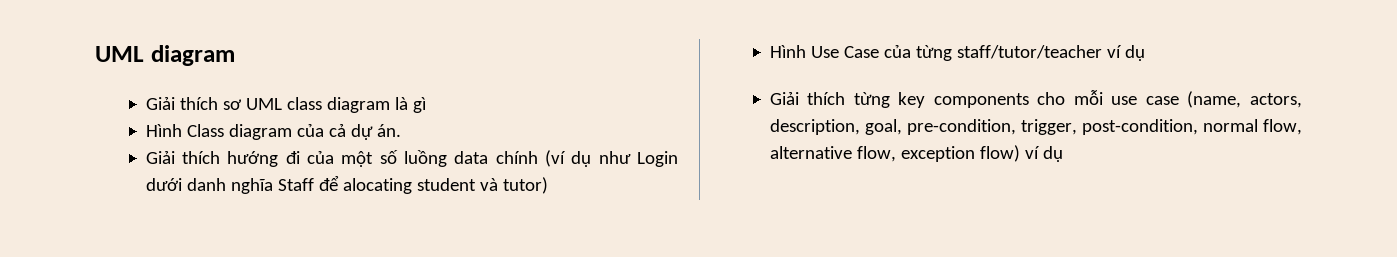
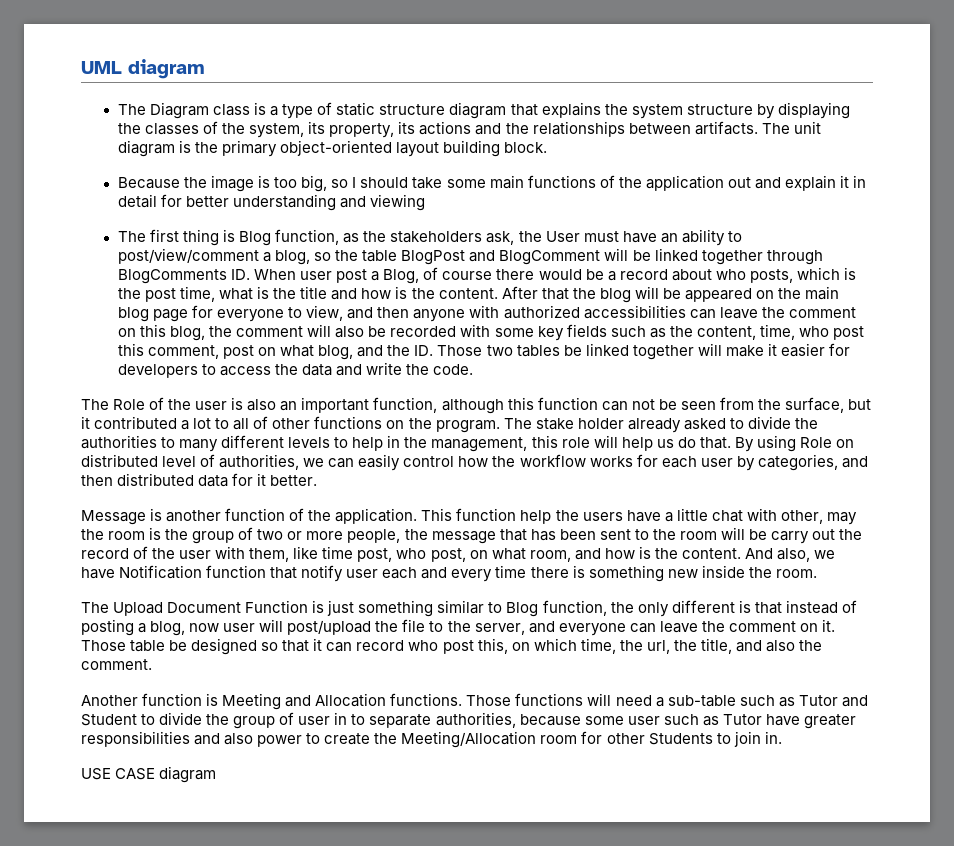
[145,97,426,113] [145,124,401,140] [145,150,678,167] [145,175,548,194] [769,45,1145,61] [769,90,1302,108] [769,119,1302,135] [769,145,1063,162] Giải thích sơ UML class diagram là gì // Hình Class diagram của cả dự án. // Giải thích hướng đi của một số luồng data chính (ví dụ như Login dưới danh nghĩa Staff để alocating student và tutor) // Hình Use Case của từng staff/tutor/teacher ví dụ // Giải thích từng key components cho mỗi use case (name, actors, description, goal, pre-condition, trigger, post-condition, normal flow, alternative flow, exception flow) ví dụ -> [117,102,850,119] [117,121,821,138] [117,140,548,157] [117,175,866,192] [117,194,426,211] [117,229,742,246] [117,248,823,265] [117,267,856,284] [117,286,840,303] [117,305,856,322] [117,324,864,341] [117,343,850,360] [117,362,474,378] [81,397,871,414] [81,416,818,433] [81,435,854,452] [81,454,868,471] [81,473,318,487] [81,508,857,525] [81,527,863,544] [81,546,836,562] [81,565,817,582] [81,600,857,617] [81,619,835,636] [81,638,823,655] [81,659,152,670] [81,693,868,710] [81,712,856,729] [81,731,782,748] [81,766,217,783] The Diagram class is a type of static structure diagram that explains the system structure by displaying the classes of the system, its property, its actions and the relationships between artifacts. The unit diagram is the primary object-oriented layout building block. // Because the image is too big, so I should take some main functions of the application out and explain it in detail for better understanding and viewing // The first thing is Blog function, as the stakeholders ask, the User must have an ability to post/view/comment a blog, so the table BlogPost and BlogComment will be linked together through BlogComments ID. When user post a Blog, of course there would be a record about who posts, which is the post time, what is the title and how is the content. After that the blog will be appeared on the main blog page for everyone to view, and then anyone with authorized accessibilities can leave the comment on this blog, the comment will also be recorded with some key fields such as the content, time, who post this comment, post on what blog, and the ID. Those two tables be linked together will make it easier for developers to access the data and write the code. // The Role of the user is also an important function, although this function can not be seen from the surface, but it contributed a lot to all of other functions on the program. The stake holder already asked to divide the authorities to many different levels to help in the management, this role will help us do that. By using Role on distributed level of authorities, we can easily control how the workflow works for each user by categories, and then distributed data for it better. // Message is another function of the application. This function help the users have a little chat with other, may the room is the group of two or more people, the message that has been sent to the room will be carry out the record of the user with them, like time post, who post, on what room, and how is the content. And also, we have Notification function that notify user each and every time there is something new inside the room. // The Upload Document Function is just something similar to Blog function, the only different is that instead of posting a blog, now user will post/upload the file to the server, and everyone can leave the comment on it. Those table be designed so that it can record who post this, on which time, the url, the title, and also the comment. // Another function is Meeting and Allocation functions. Those functions will need a sub-table such as Tutor and Student to divide the group of user in to separate authorities, because some user such as Tutor have greater responsibilities and also power to create the Meeting/Allocation room for other Students to join in. // USE CASE diagram

